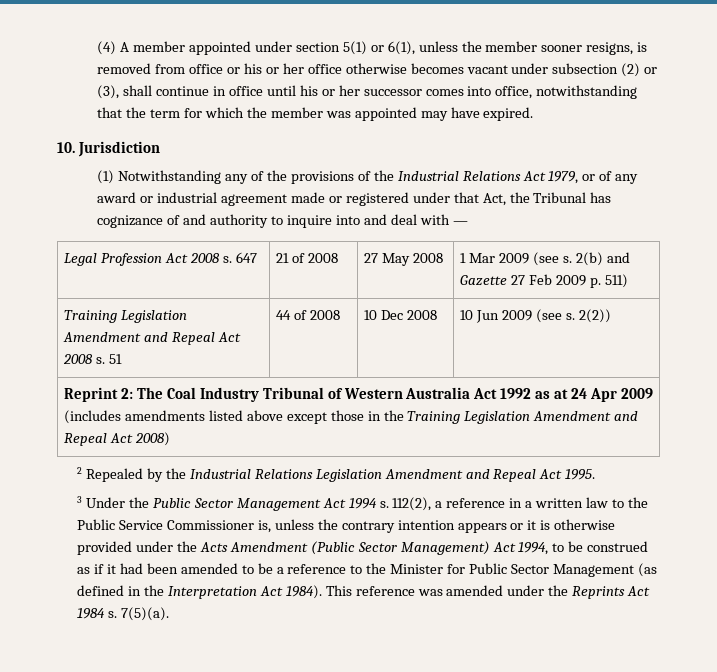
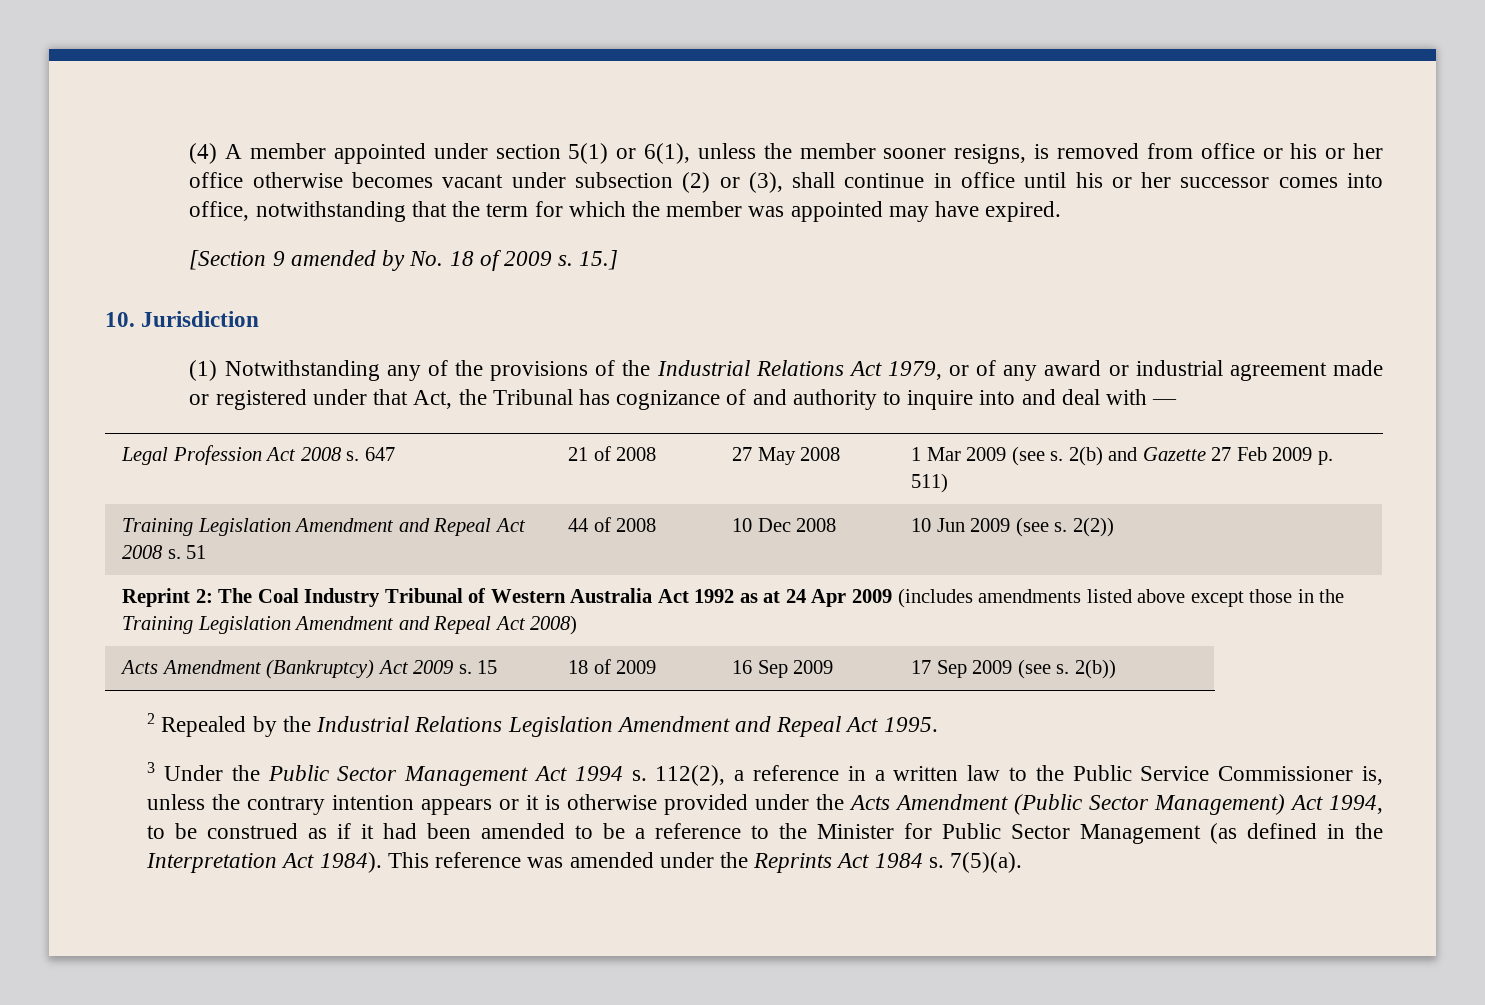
(534, 114) none -> [189,250,619,271] // [Section 9 amended by No. 18 of 2009 s. 15.]
(170, 439) none -> [119,659,498,679] [567,659,657,674] [731,660,834,678] [910,659,1116,679] // Acts Amendment (Bankruptcy) Act 2009 s. 15 | 18 of 2009 | 16 Sep 2009 | 17 Sep 2009 (see s. 2(b))

